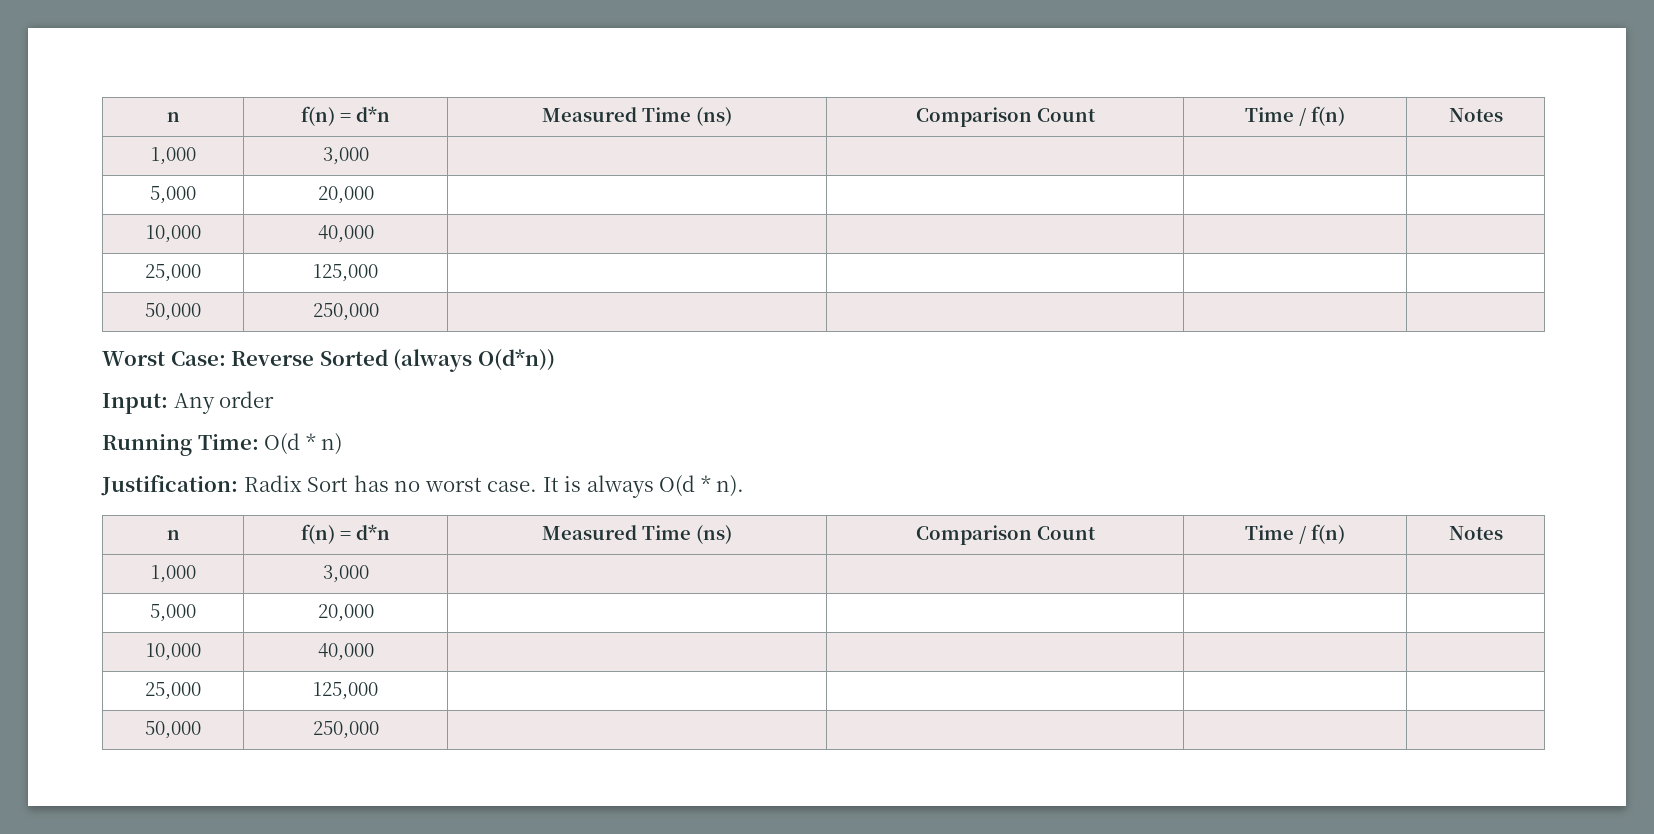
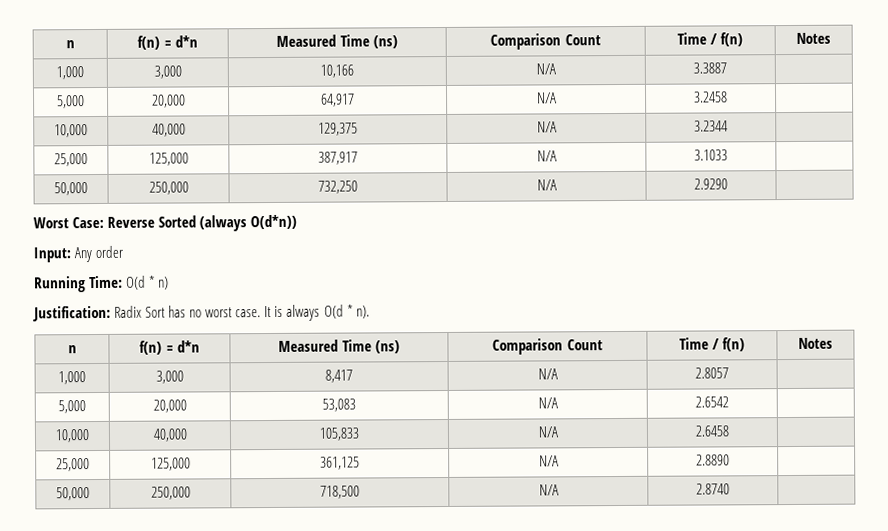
[150,186,196,204] [317,186,374,204] [145,225,201,243] [317,225,374,243] [145,264,201,282] [313,264,378,282] [145,303,201,321] [312,303,379,321] | | | // 5,000 | 20,000 | | | | // 10,000 | 40,000 | | | | // 25,000 | 125,000 | | | | // 50,000 | 250,000 | | | -> [320,64,354,78] [535,63,556,75] [693,62,727,74] [57,95,85,109] [151,94,186,108] [321,93,355,107] [536,92,557,104] [694,91,728,103] [54,124,88,138] [151,123,186,137] [318,122,358,136] [536,121,557,133] [694,120,728,132] [54,153,88,167] [148,152,189,166] [318,151,358,165] [536,150,557,162] [694,149,728,161] [54,182,88,196] [148,181,189,195] [318,180,358,194] [536,179,557,191] [694,178,728,190] 10,166 | N/A | 3.3887 | // 5,000 | 20,000 | 64,917 | N/A | 3.2458 | // 10,000 | 40,000 | 129,375 | N/A | 3.2344 | // 25,000 | 125,000 | 387,917 | N/A | 3.1033 | // 50,000 | 250,000 | 732,250 | N/A | 2.9290
[150,604,196,622] [317,604,374,622] [145,643,201,661] [317,643,374,661] [145,682,201,700] [313,682,378,700] [145,721,201,739] [312,721,379,739] | | | // 5,000 | 20,000 | | | | // 10,000 | 40,000 | | | | // 25,000 | 125,000 | | | | // 50,000 | 250,000 | | | -> [325,369,353,383] [537,368,558,380] [695,367,729,379] [58,400,86,414] [152,399,187,413] [322,398,356,412] [537,397,558,409] [695,396,729,408] [55,429,90,443] [152,428,188,442] [319,427,360,441] [537,426,558,438] [695,425,729,437] [56,458,90,472] [150,457,191,471] [320,456,360,470] [538,455,559,467] [696,454,730,466] [56,487,90,501] [150,486,191,500] [320,485,360,499] [538,484,559,496] [696,483,730,495] 8,417 | N/A | 2.8057 | // 5,000 | 20,000 | 53,083 | N/A | 2.6542 | // 10,000 | 40,000 | 105,833 | N/A | 2.6458 | // 25,000 | 125,000 | 361,125 | N/A | 2.8890 | // 50,000 | 250,000 | 718,500 | N/A | 2.8740

